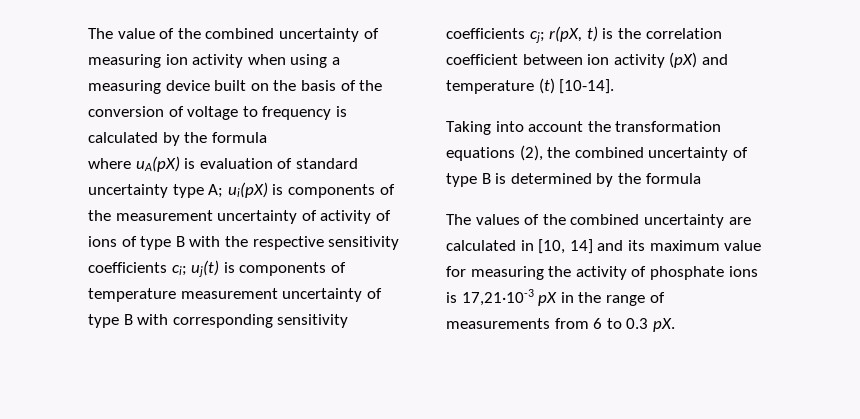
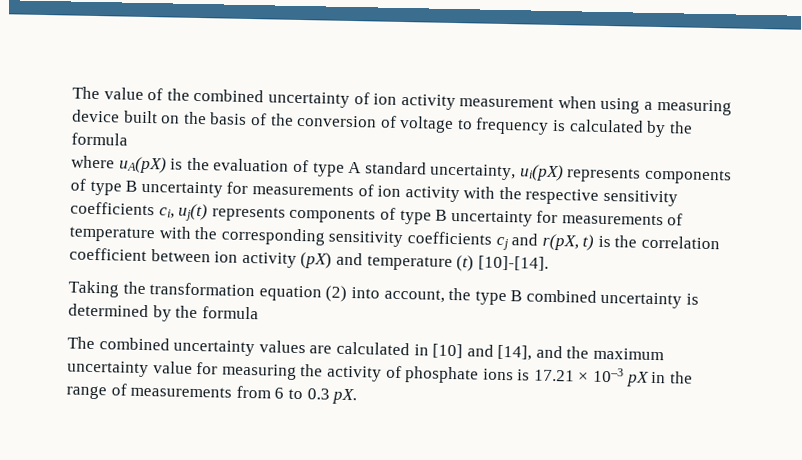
[88,54,244,68] measuring ion activity -> [373,93,555,111] ion activity measurement
(196, 163) none -> [186,157,210,171] the
[295,158,358,169] [88,182,395,198] [88,210,391,224] [88,236,185,250] standard uncertainty type A; ui(pX) is components of the measurement uncertainty of activity of ions of type B -> [312,161,733,185] [70,178,460,203] type A standard uncertainty, ui(pX) represents components of type B uncertainty for measurements of ion activity
[171,260,346,277] [88,288,382,302] [88,314,169,328] сi; uj(t) is components of temperature measurement uncertainty of type B with -> [158,203,684,227] [69,226,219,243] сi, uj(t) represents components of type B uncertainty for measurements of temperature with the
[529,31,545,43] cj; -> [495,233,539,251] cj and
[559,79,615,94] [10-14]. -> [477,255,549,271] [10]-[14].
[495,121,722,132] [446,145,748,161] [446,173,491,187] into account the transformation equations (2), the combined uncertainty of type B -> [122,281,683,309] the transformation equation (2) into account, the type B combined uncertainty
[475,214,724,228] values of the combined uncertainty -> [98,337,306,357] combined uncertainty values
[538,239,720,254] [10, 14] and its maximum -> [432,343,665,361] [67,360,149,378] [10] and [14], and the maximum uncertainty
[461,289,534,306] 17,21·10-3 -> [533,367,625,383] 17.21 × 10–3

